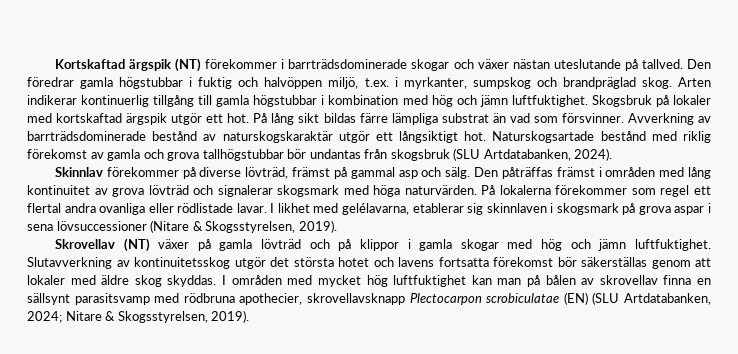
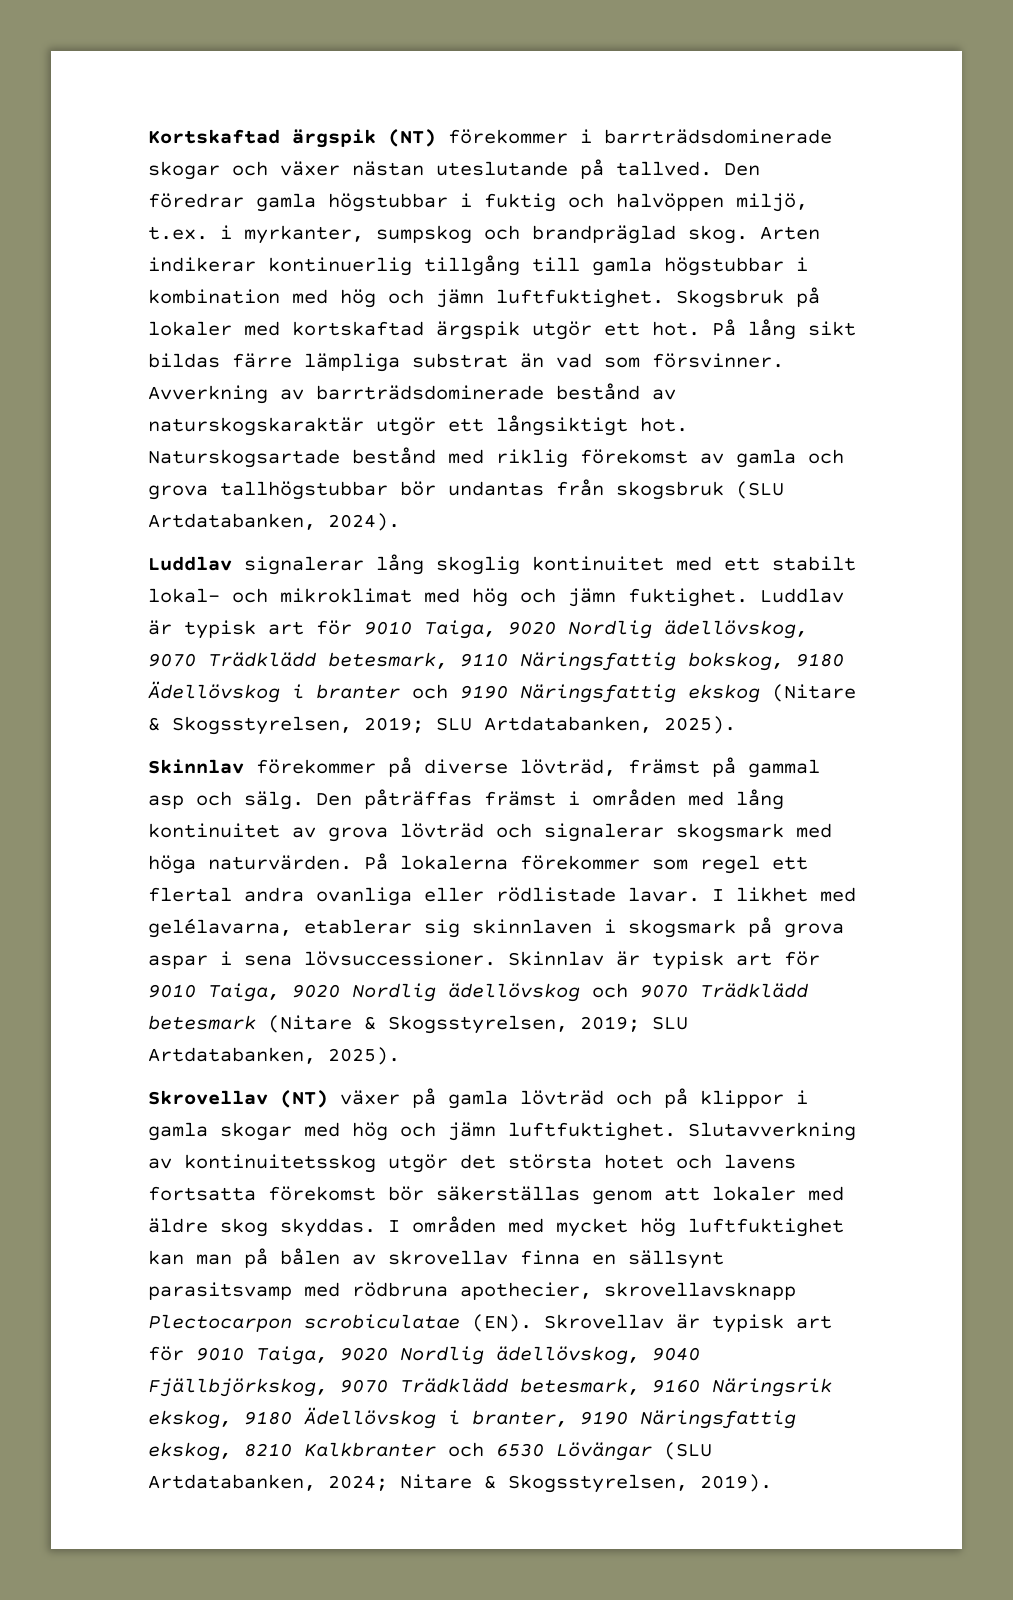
(613, 154) none -> [148,554,856,575] [148,588,844,607] [148,620,808,639] [148,652,844,671] [148,681,856,703] [148,716,736,735] // Luddlav signalerar lång skoglig kontinuitet med ett stabilt lokal- och mikroklimat med hög och jämn fuktighet. Luddlav är typisk art för 9010 Taiga, 9020 Nordlig ädellövskog, 9070 Trädklädd betesmark, 9110 Näringsfattig bokskog, 9180 Ädellövskog i branter och 9190 Näringsfattig ekskog (Nitare & Skogsstyrelsen, 2019; SLU Artdatabanken, 2025).
[56,220,337,233] lövsuccessioner (Nitare & Skogsstyrelsen, 2019). -> [304,951,820,970] [148,983,808,1002] [148,1015,688,1034] [148,1047,400,1065] lövsuccessioner. Skinnlav är typisk art för 9010 Taiga, 9020 Nordlig ädellövskog och 9070 Trädklädd betesmark (Nitare & Skogsstyrelsen, 2019; SLU Artdatabanken, 2025).
[563,292,588,305] (EN) -> [472,1314,832,1333] [148,1346,700,1365] [148,1378,832,1397] [148,1407,796,1429] [148,1442,652,1461] (EN). Skrovellav är typisk art för 9010 Taiga, 9020 Nordlig ädellövskog, 9040 Fjällbjörkskog, 9070 Trädklädd betesmark, 9160 Näringsrik ekskog, 9180 Ädellövskog i branter, 9190 Näringsfattig ekskog, 8210 Kalkbranter och 6530 Lövängar

